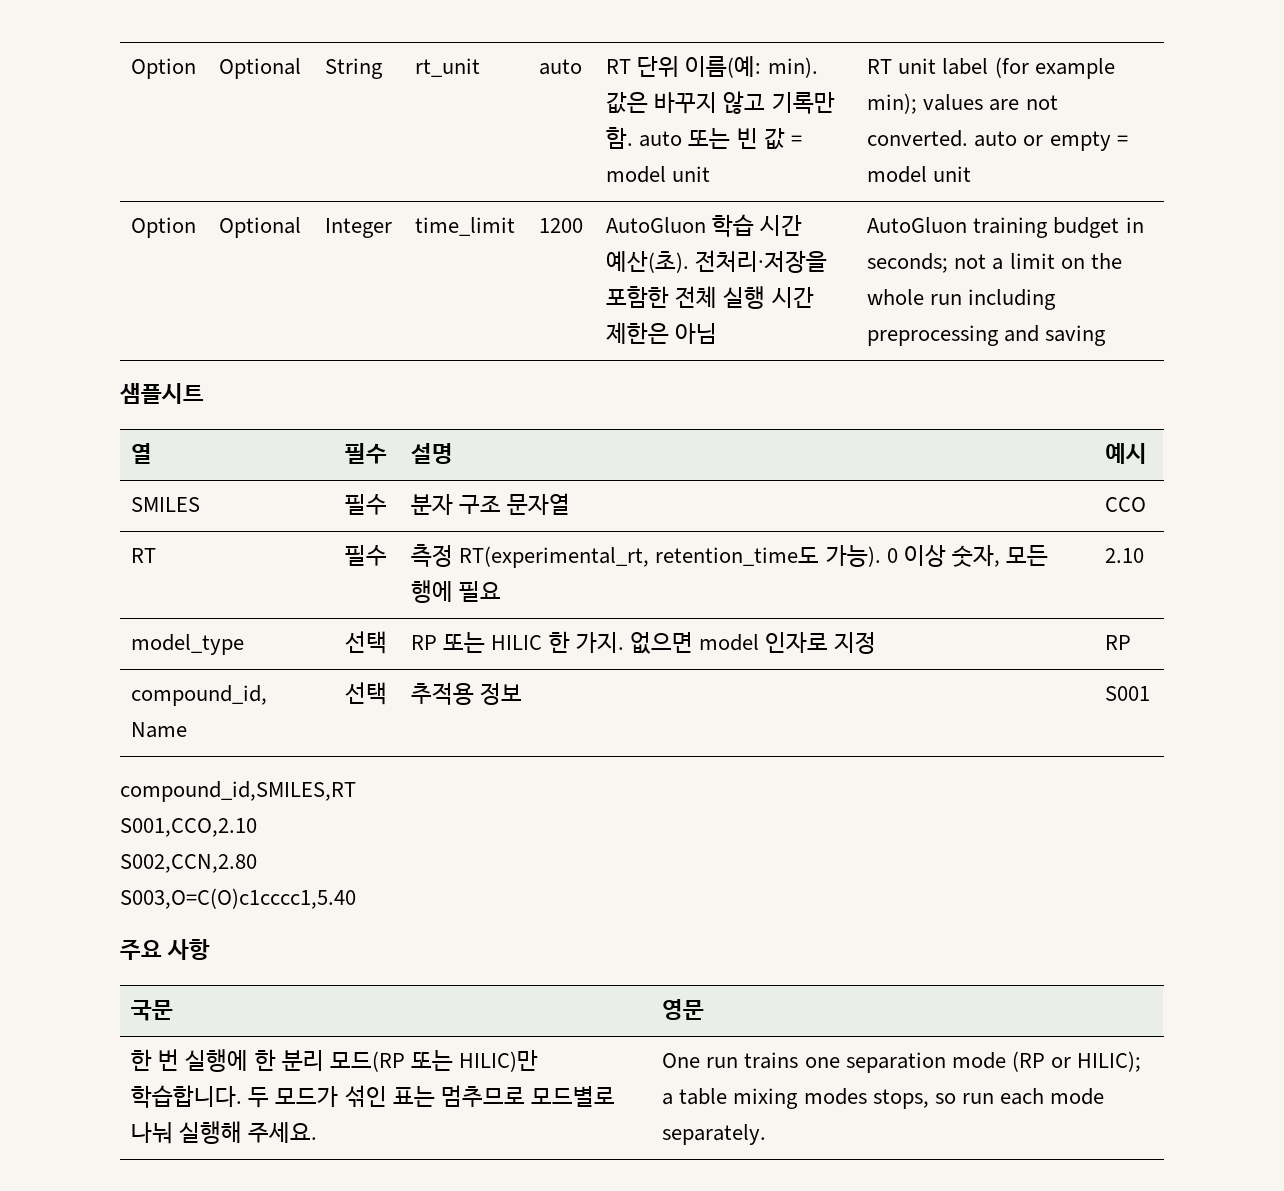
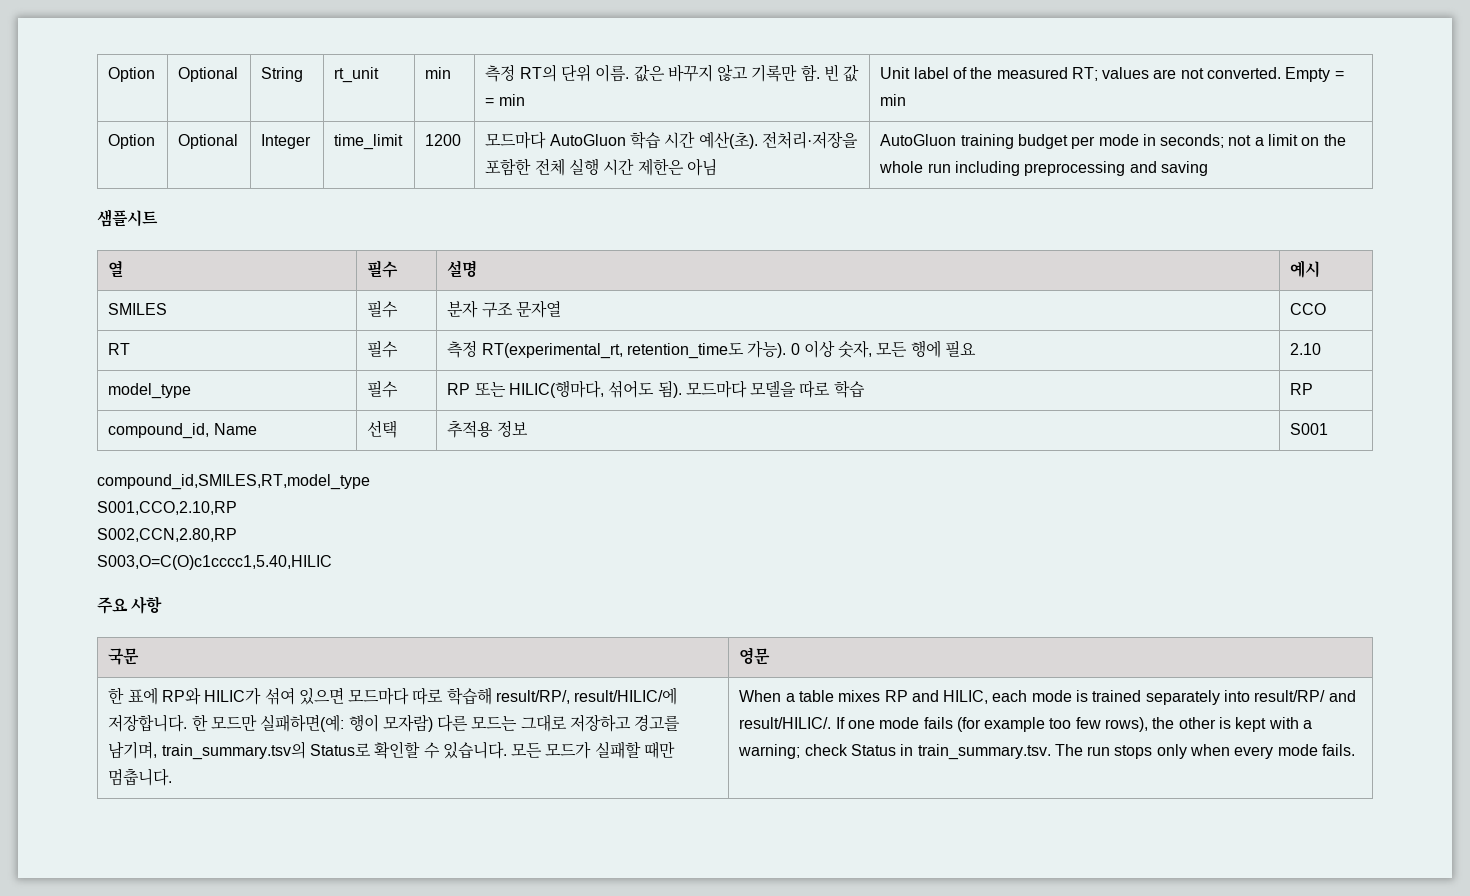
[539,59,583,75] [606,56,818,78] auto | RT 단위 이름(예: min). -> [425,67,452,79] [485,64,630,82] min | 측정 RT의 단위 이름.
[639,128,731,149] auto 또는 -> (820, 73) none
[606,166,711,183] [867,57,1115,79] [867,93,1058,114] [867,130,1128,151] [867,166,972,183] model unit | RT unit label (for example min); values are not converted. auto or empty = model unit -> [498,94,525,106] [880,67,1344,82] [880,94,907,106] min | Unit label of the measured RT; values are not converted. Empty = min
(584, 225) none -> [485,131,547,149] 모드마다
(1120, 227) none -> [1071,134,1139,149] per mode
[345,631,388,654] 선택 -> [367,381,399,398] 필수
[491,631,876,654] HILIC 한 가지. 없으면 model 인자로 지정 -> [508,380,865,398] HILIC(행마다, 섞어도 됨). 모드마다 모델을 따로 학습
[120,781,356,802] [120,818,257,837] [120,854,257,873] [120,888,356,909] compound_id,SMILES,RT // S001,CCO,2.10 // S002,CCN,2.80 // S003,O=C(O)c1cccc1,5.40 -> [97,474,370,490] [97,501,237,515] [97,528,237,542] [97,555,332,570] compound_id,SMILES,RT,model_type // S001,CCO,2.10,RP // S002,CCN,2.80,RP // S003,O=C(O)c1cccc1,5.40,HILIC
[158,1049,538,1072] [131,1085,615,1108] [131,1121,318,1144] [662,1051,1141,1073] [662,1088,1104,1109] [662,1124,767,1145] 번 실행에 한 분리 모드(RP 또는 HILIC)만 학습합니다. 두 모드가 섞인 표는 멈추므로 모드별로 나눠 실행해 주세요. | One run trains one separation mode (RP or HILIC); a table mixing modes stops, so run each mode separately. -> [127,687,678,705] [108,714,681,732] [108,741,676,760] [108,768,173,786] [739,690,1356,705] [739,717,1313,732] [738,744,1356,760] 표에 RP와 HILIC가 섞여 있으면 모드마다 따로 학습해 result/RP/, result/HILIC/에 저장합니다. 한 모드만 실패하면(예: 행이 모자람) 다른 모드는 그대로 저장하고 경고를 남기며, train_summary.tsv의 Status로 확인할 수 있습니다. 모든 모드가 실패할 때만 멈춥니다. | When a table mixes RP and HILIC, each mode is trained separately into result/RP/ and result/HILIC/. If one mode fails (for example too few rows), the other is kept with a warning; check Status in train_summary.tsv. The run stops only when every mode fails.

